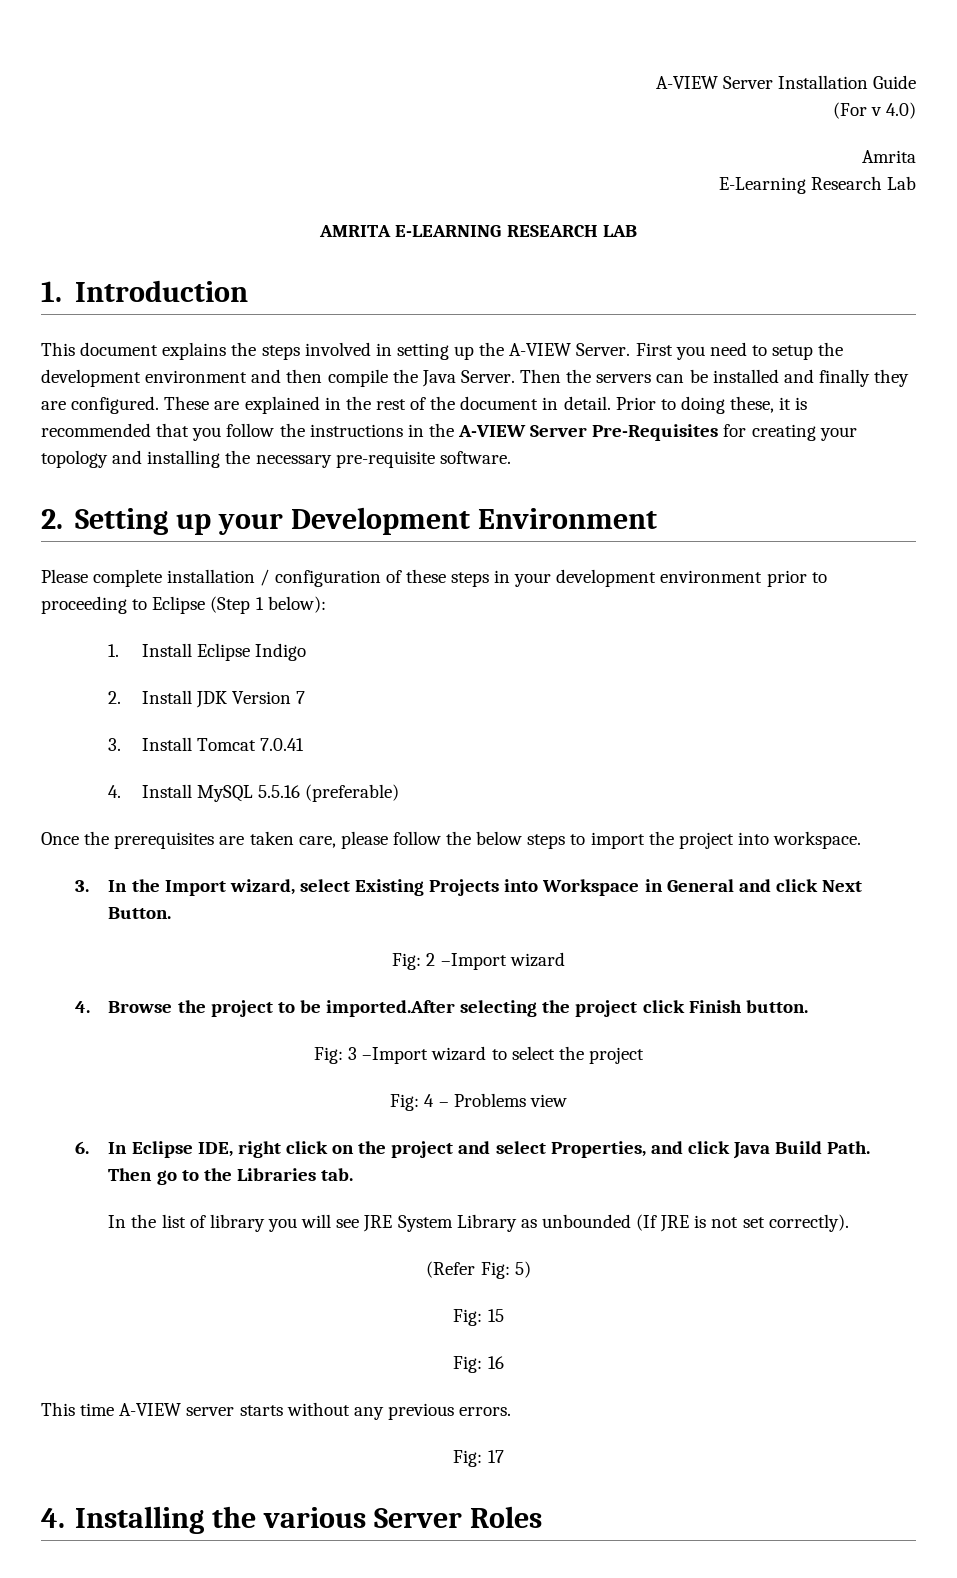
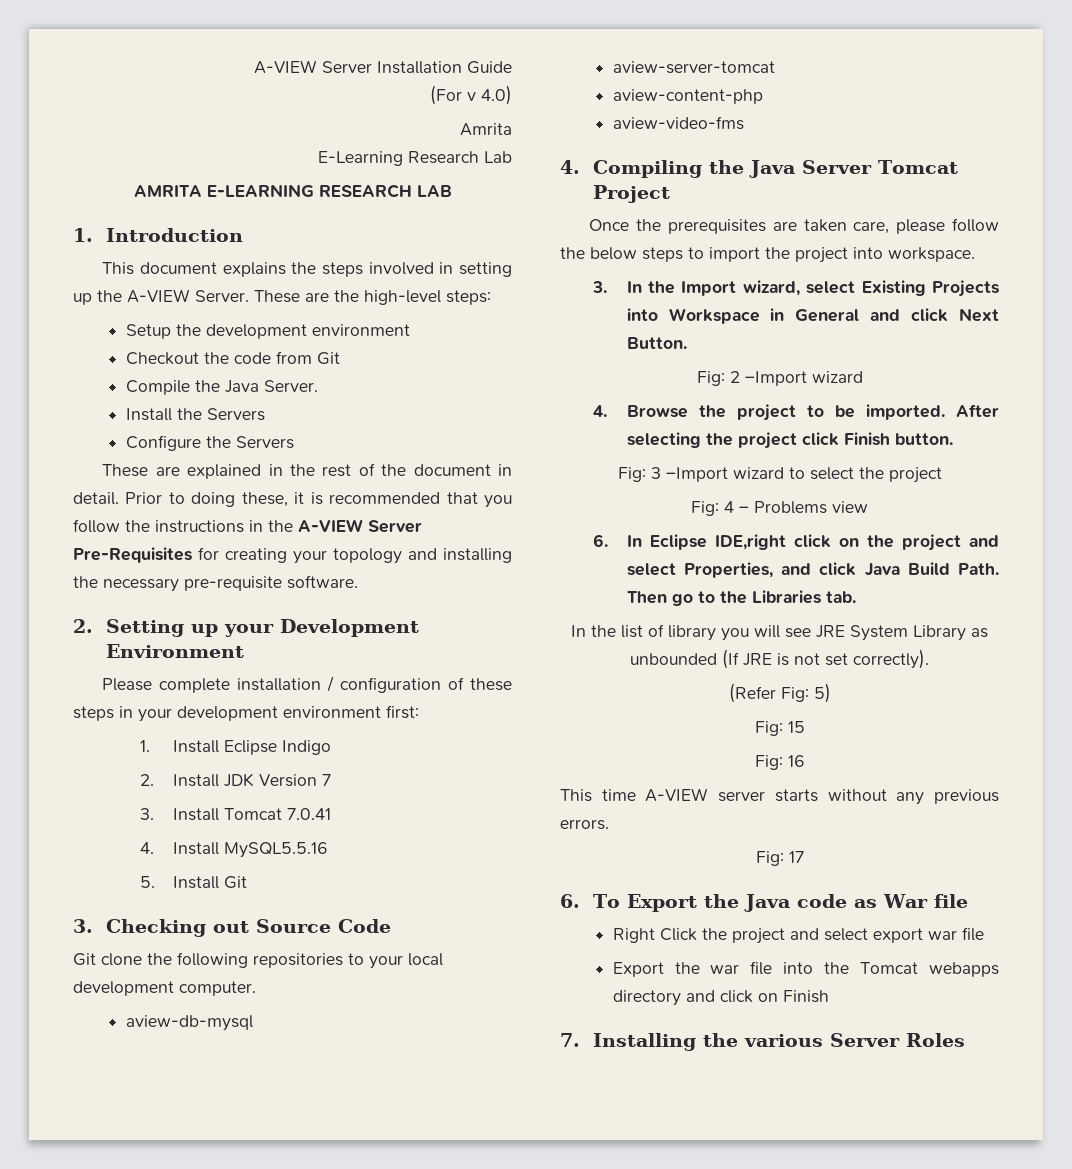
[635,342,844,360] [41,369,910,387] [41,396,160,414] First you need to setup the development environment and then compile the Java Server. Then the servers can be installed and finally they are configured. -> [254,290,491,305] [125,324,410,339] [125,351,340,365] [125,380,318,395] [125,408,265,421] [125,435,294,451] These are the high-level steps: // Setup the development environment // Checkout the code from Git // Compile the Java Server. // Install the Servers // Configure the Servers //
[766,570,827,587] [41,596,326,614] prior to proceeding to Eclipse (Step 1 below): -> [386,705,419,719] first:
[197,784,400,802] MySQL 5.5.16 (preferable) -> [224,842,329,858] [139,876,248,889] [73,919,392,937] [73,952,443,969] [73,981,256,996] [125,1015,253,1031] [612,61,775,74] [612,89,763,104] [612,116,744,130] [560,160,959,178] [593,185,671,203] MySQL5.5.16 // 5. Install Git // 3. Checking out Source Code // Git clone the following repositories to your local development computer. // aview-db-mysql // aview-server-tomcat // aview-content-php // aview-video-fms // 4. Compiling the Java Server Tomcat Project
[326,1000,456,1017] imported.After -> [865,404,999,420] imported. After
[197,1141,281,1158] IDE, right -> [714,534,786,550] IDE,right
[41,1508,65,1528] 4. -> [560,894,969,912] [612,927,984,944] [612,961,999,977] [612,990,829,1006] [560,1033,580,1047] 6. To Export the Java code as War file // Right Click the project and select export war file // Export the war file into the Tomcat webapps directory and click on Finish // 7.

